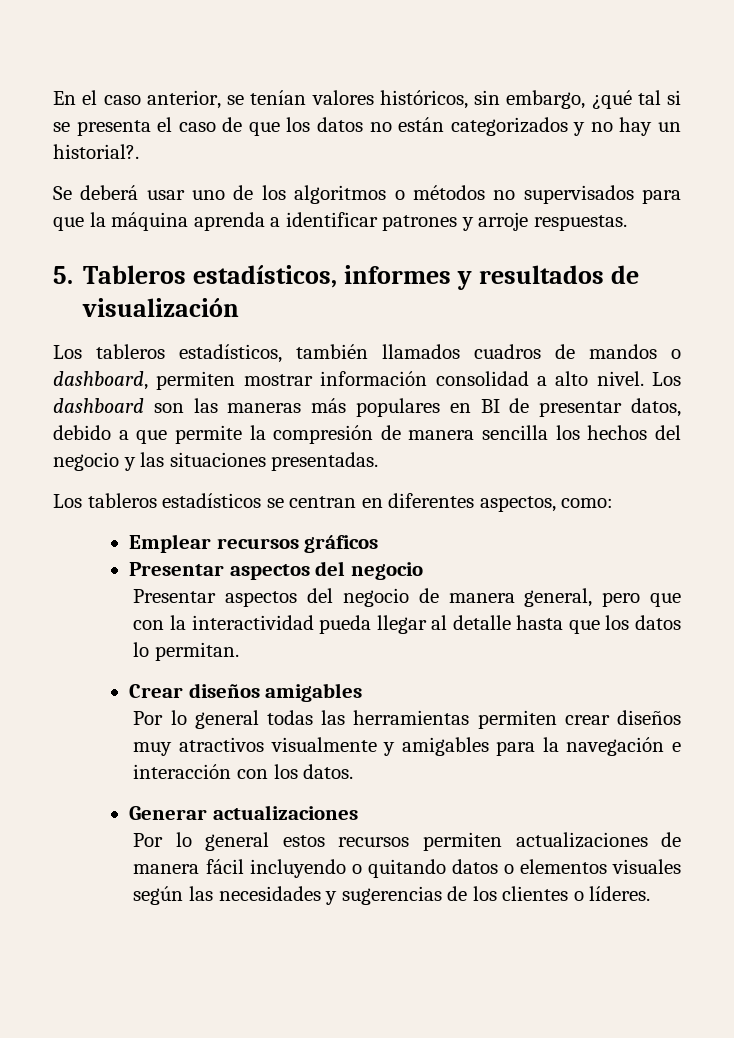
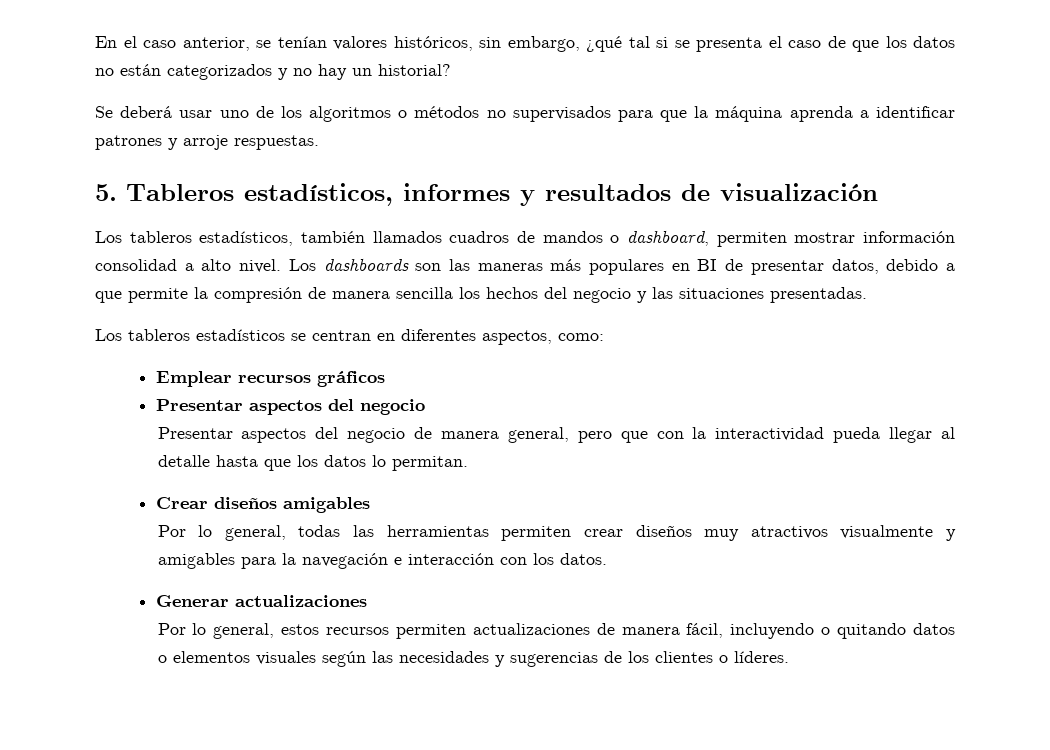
[53,144,139,159] historial?. -> [378,64,451,76] historial?
[53,398,144,413] dashboard -> [323,258,409,271] dashboards
[194,710,259,729] general -> [224,525,286,541] general,
[205,832,270,851] general -> [213,623,275,639] general,
[205,859,244,874] fácil -> [686,623,724,638] fácil,

